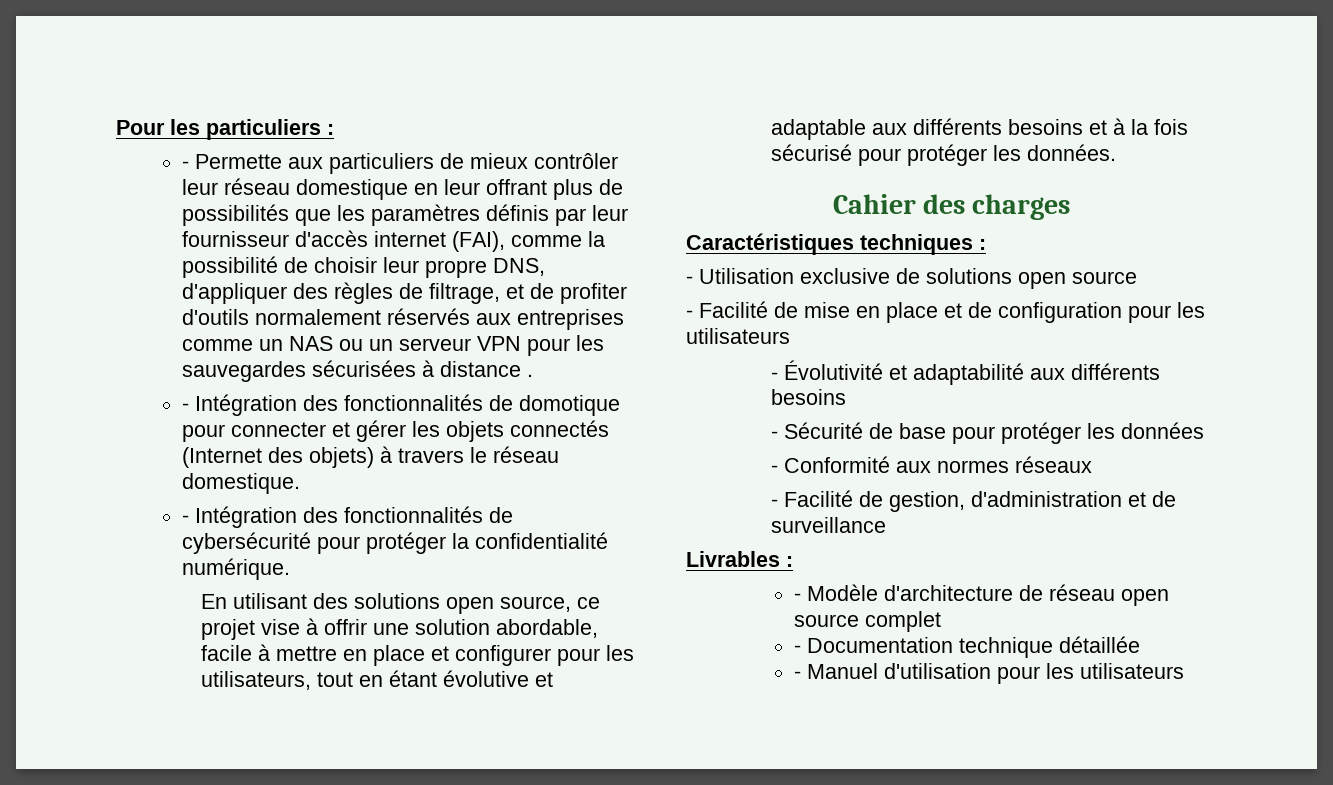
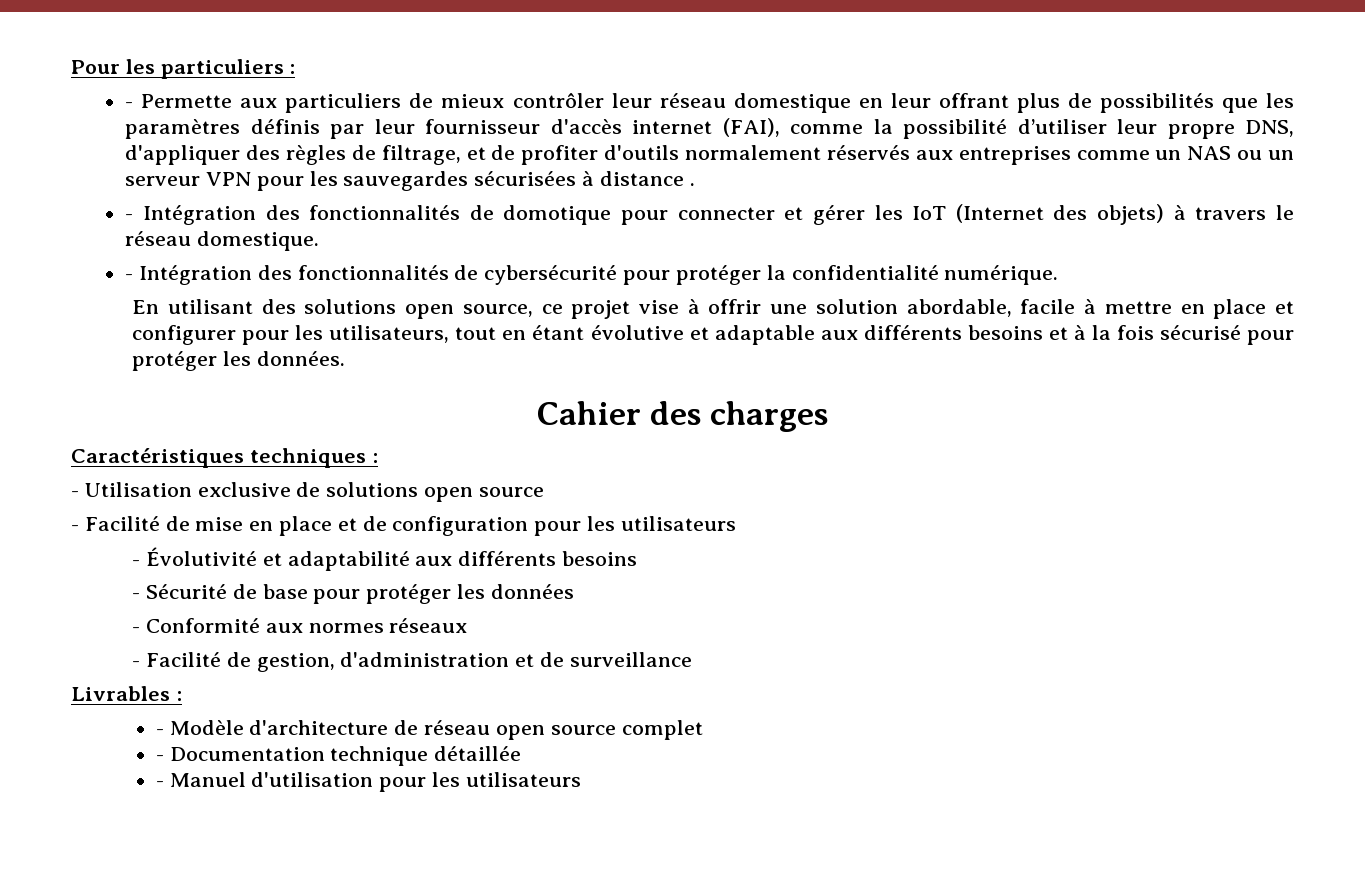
[284,257,378,273] de choisir -> [1017,119,1107,134] d’utiliser
[446,420,610,442] objets connectés -> [912,206,947,220] IoT

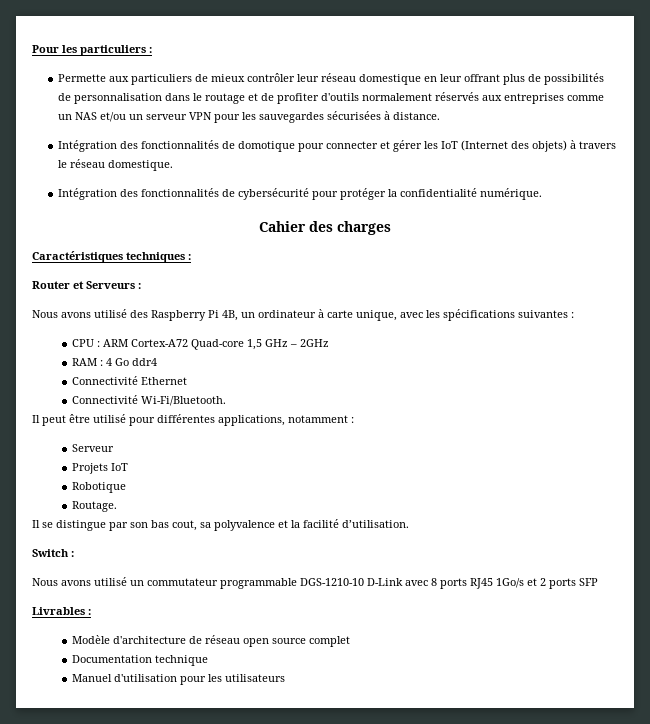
[125,102,134,108] - -> (152, 50) none
[1221,93,1294,113] [125,118,1294,139] [125,145,461,165] que les paramètres définis par leur fournisseur d'accès internet (FAI), comme la possibilité d’utiliser leur propre DNS, d'appliquer des règles de filtrage, -> [57,93,245,104] de personnalisation dans le routage
[1237,150,1263,160] ou -> [99,112,126,122] et/ou
[599,171,695,186] [125,214,134,220] distance . // - -> [392,112,440,120] distance. //
[125,274,134,280] - -> (173, 165) none
[132,299,1294,319] [132,325,1294,345] [132,351,345,371] // En utilisant des solutions open source, ce projet vise à offrir une solution abordable, facile à mettre en place et configurer pour les utilisateurs, tout en étant évolutive et adaptable aux différents besoins et à la fois sécurisé pour protéger les données. -> (542, 194) none
[71,482,544,502] [71,516,736,536] [132,547,638,571] [132,584,574,604] [132,618,468,633] [132,652,692,672] - Utilisation exclusive de solutions open source // - Facilité de mise en place et de configuration pour les utilisateurs // - Évolutivité et adaptabilité aux différents besoins // - Sécurité de base pour protéger les données // - Conformité aux normes réseaux // - Facilité de gestion, d'administration et de surveillance -> [32,281,141,289] [32,309,574,321] [71,339,329,350] [71,358,157,366] [71,376,187,385] [71,395,226,406] [32,414,354,426] [71,444,114,452] [71,463,128,474] [71,482,126,493] [71,501,117,512] [32,519,409,531] [32,549,74,557] [32,577,598,589] Router et Serveurs : // Nous avons utilisé des Raspberry Pi 4B, un ordinateur à carte unique, avec les spécifications suivantes : // CPU : ARM Cortex-A72 Quad-core 1,5 GHz – 2GHz // RAM : 4 Go ddr4 // Connectivité Ethernet // Connectivité Wi-Fi/Bluetooth. // Il peut être utilisé pour différentes applications, notamment : // Serveur // Projets IoT // Robotique // Routage. // Il se distingue par son bas cout, sa polyvalence et la facilité d’utilisation. // Switch : // Nous avons utilisé un commutateur programmable DGS-1210-10 D-Link avec 8 ports RJ45 1Go/s et 2 ports SFP
[155,729,164,735] - -> (91, 612) none
[155,755,164,761] - -> (350, 641) none
[434,746,522,761] [155,781,164,787] détaillée // - -> (208, 660) //

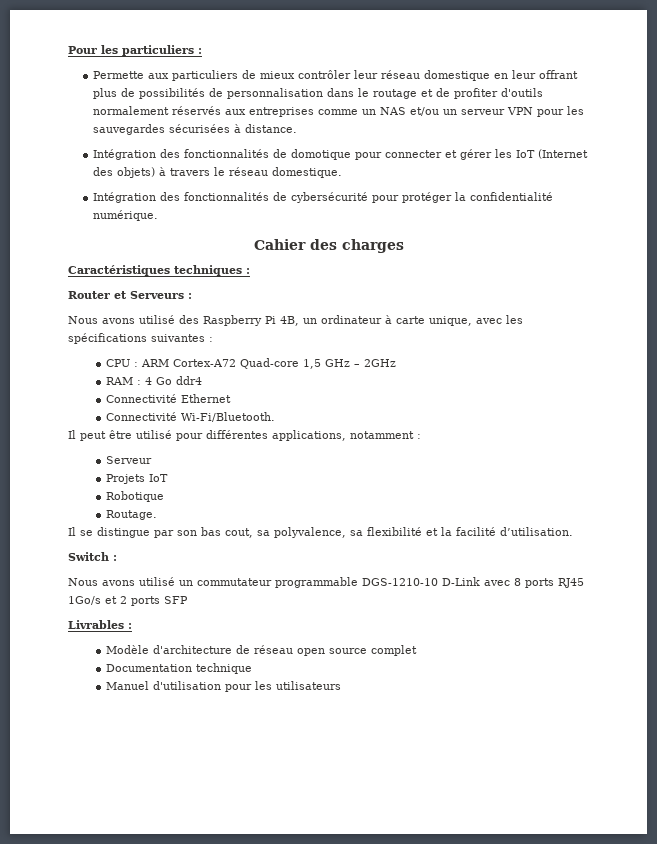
[214,520,275,531] polyvalence -> [274,527,422,538] polyvalence, sa flexibilité

